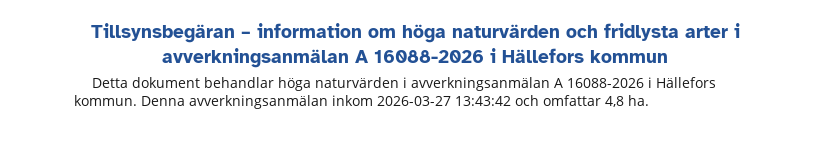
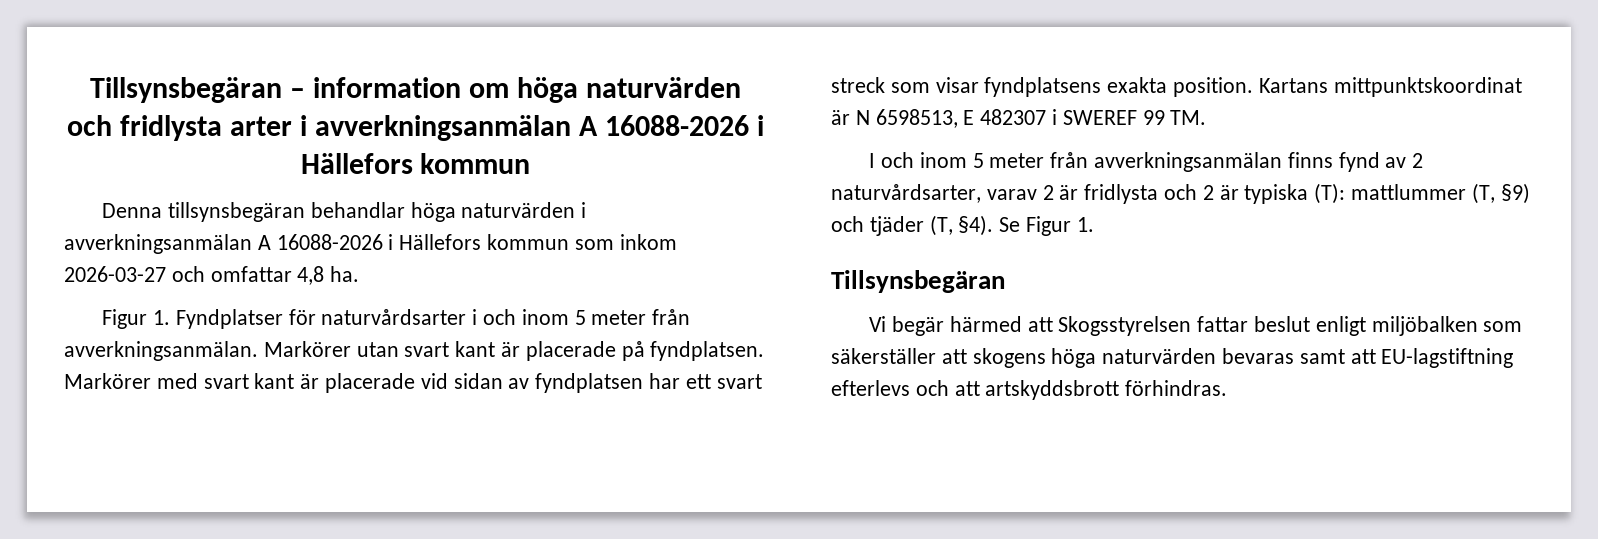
[91,77,200,88] Detta dokument -> [102,202,306,222] Denna tillsynsbegäran
[74,95,328,109] kommun. Denna avverkningsanmälan -> [487,234,614,250] kommun som
[455,96,511,106] 13:43:42 -> (166, 274) none
(649, 100) none -> [102,309,691,329] [64,341,765,361] [64,373,762,393] [831,77,1522,97] [831,109,1207,128] [869,152,1424,172] [831,183,1530,204] [831,215,1094,236] [831,270,1005,293] [869,316,1523,336] [831,348,1514,368] [831,380,1228,400] // Figur 1. Fyndplatser för naturvårdsarter i och inom 5 meter från avverkningsanmälan. Markörer utan svart kant är placerade på fyndplatsen. Markörer med svart kant är placerade vid sidan av fyndplatsen har ett svart streck som visar fyndplatsens exakta position. Kartans mittpunktskoordinat är N 6598513, E 482307 i SWEREF 99 TM. // I och inom 5 meter från avverkningsanmälan finns fynd av 2 naturvårdsarter, varav 2 är fridlysta och 2 är typiska (T): mattlummer (T, §9) och tjäder (T, §4). Se Figur 1. // Tillsynsbegäran // Vi begär härmed att Skogsstyrelsen fattar beslut enligt miljöbalken som säkerställer att skogens höga naturvärden bevaras samt att EU-lagstiftning efterlevs och att artskyddsbrott förhindras.

